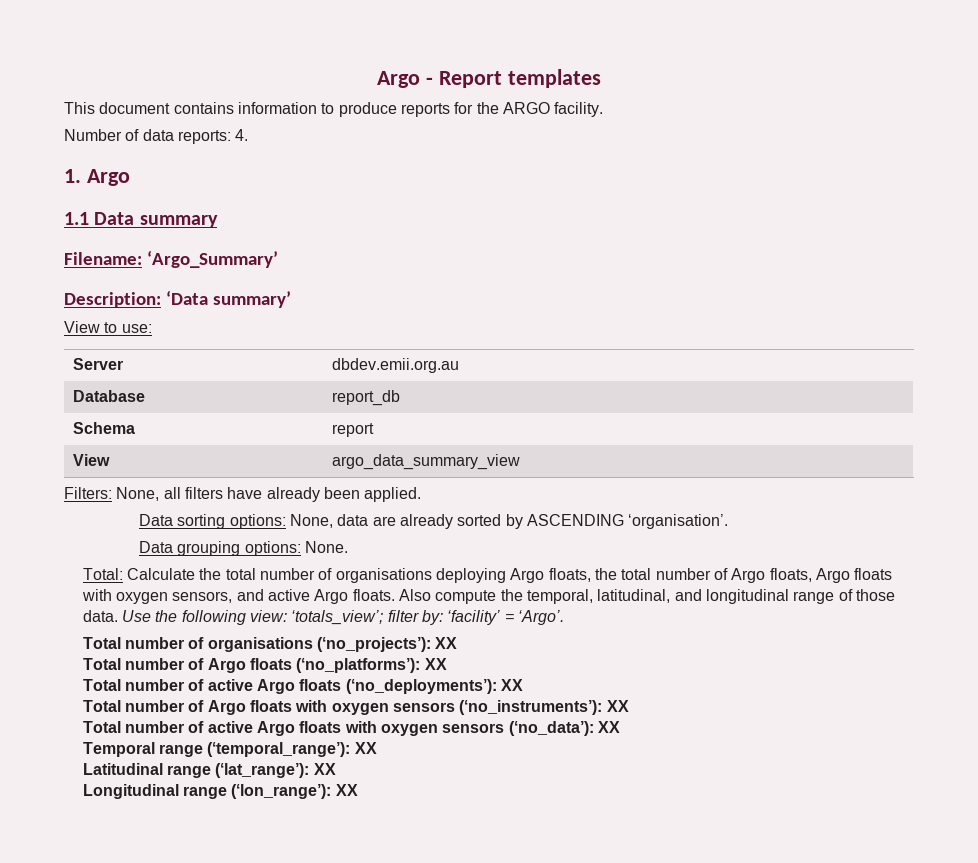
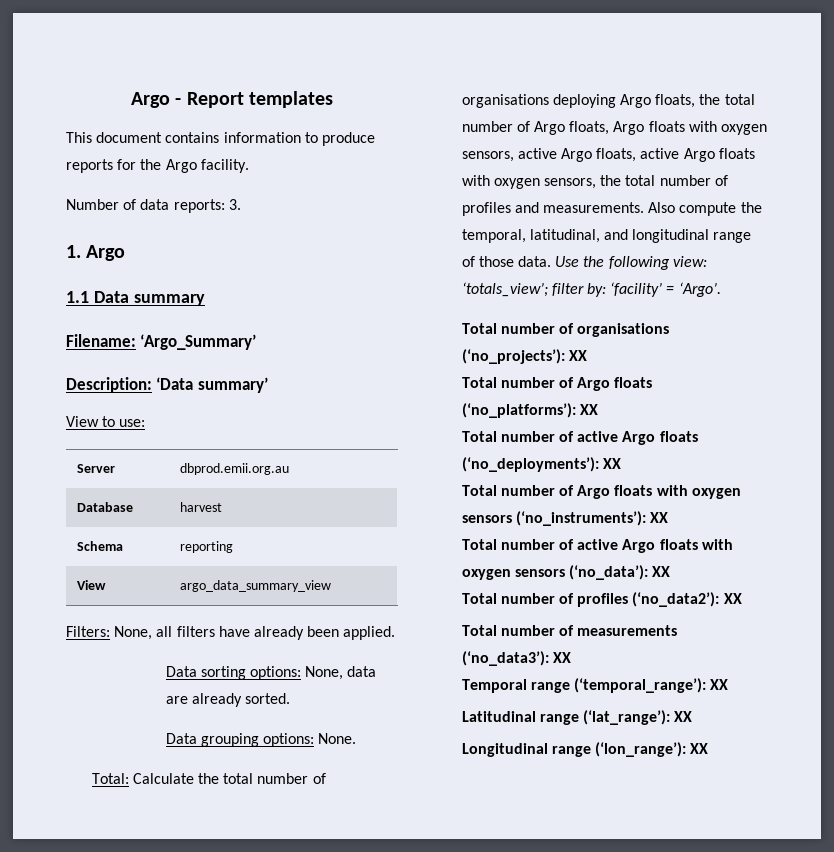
[502,102,550,114] ARGO -> [165,159,197,173] Argo
[235,129,249,141] 4. -> [228,199,241,210] 3.
[332,358,460,373] dbdev.emii.org.au -> [180,463,290,475] dbprod.emii.org.au
[332,390,401,406] report_db -> [180,502,223,512] harvest
[332,423,375,437] report -> [180,541,234,553] reporting
[457,514,729,529] sorted by ASCENDING ‘organisation’. -> [244,693,290,704] sorted.
[236,589,395,604] and active Argo floats. -> [517,148,755,162] [461,175,728,189] [461,202,645,216] active Argo floats, active Argo floats with oxygen sensors, the total number of profiles and measurements.
(620, 727) none -> [461,592,742,607] [461,625,678,636] [461,651,571,666] // Total number of profiles (‘no_data2’): XX // Total number of measurements (‘no_data3’): XX

